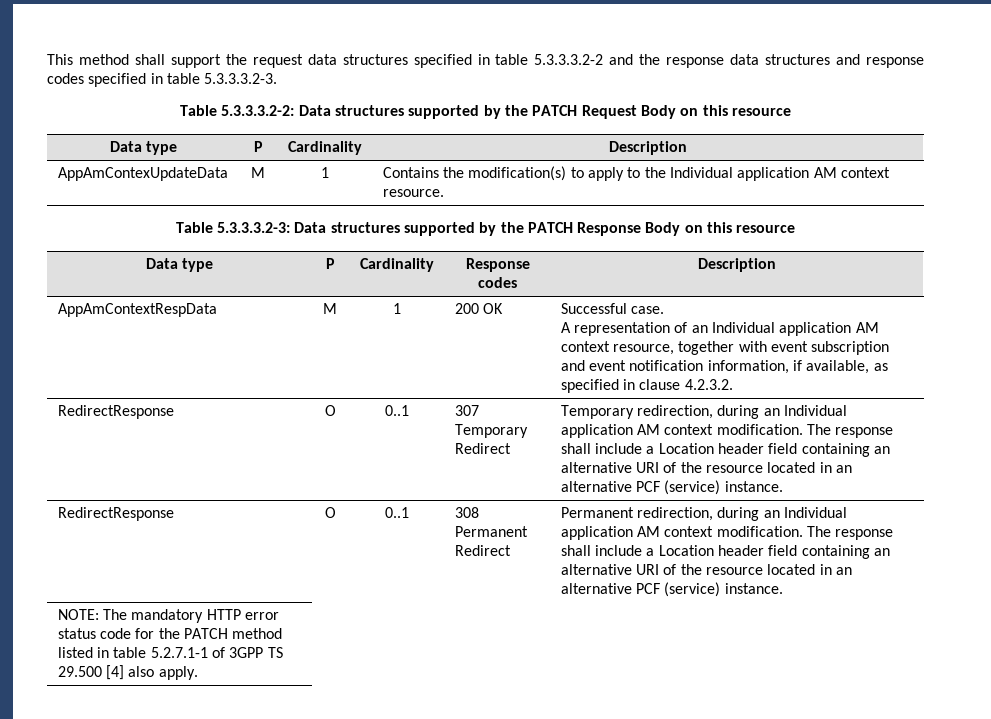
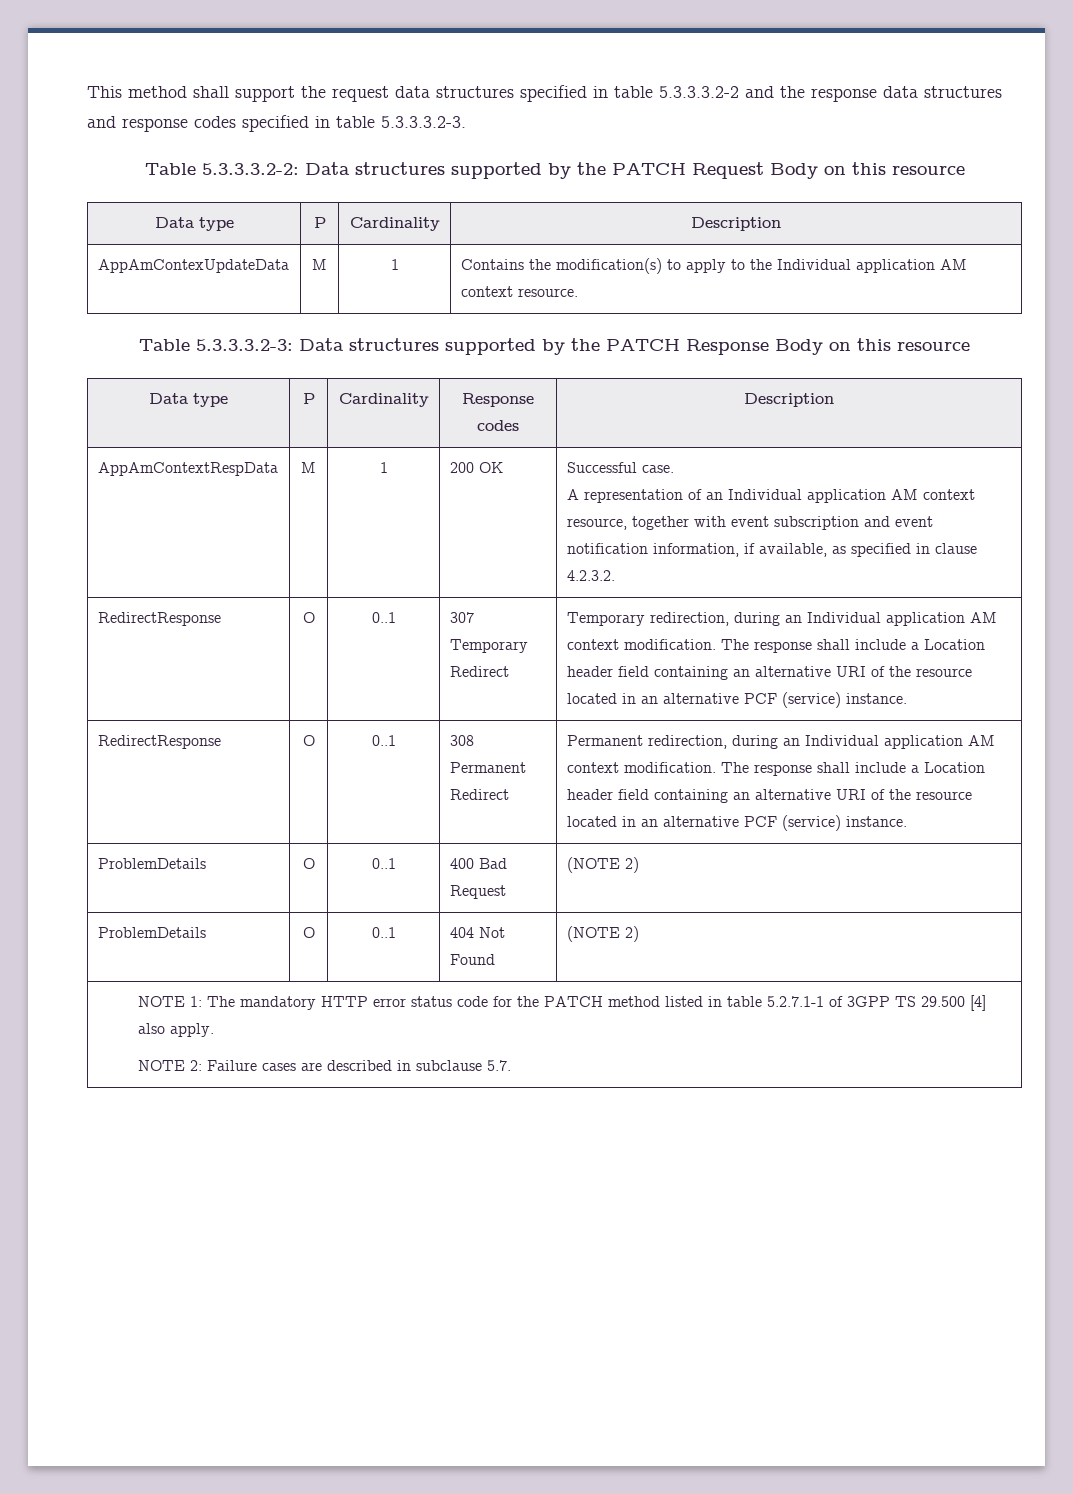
[57,609,99,620] NOTE: -> [97,858,206,869] [302,858,315,869] [371,858,396,869] [449,858,507,869] [449,885,506,899] [566,857,639,873] [97,927,206,938] [302,927,315,938] [371,927,396,938] [449,927,505,938] [449,954,495,965] [566,926,639,942] [138,996,203,1007] ProblemDetails | O | 0..1 | 400 Bad Request | (NOTE 2) // ProblemDetails | O | 0..1 | 404 Not Found | (NOTE 2) // NOTE 1:
(198, 673) none -> [138,1060,512,1071] // NOTE 2: Failure cases are described in subclause 5.7.

